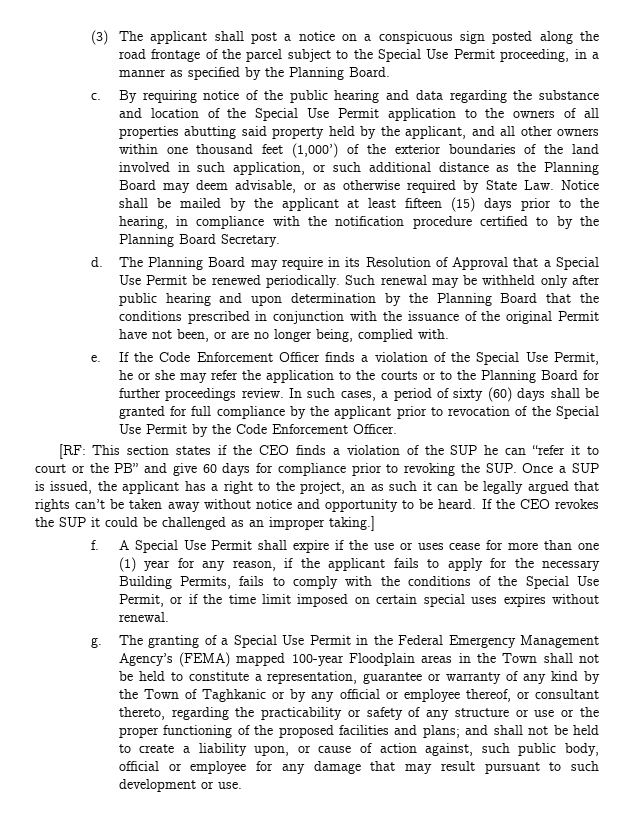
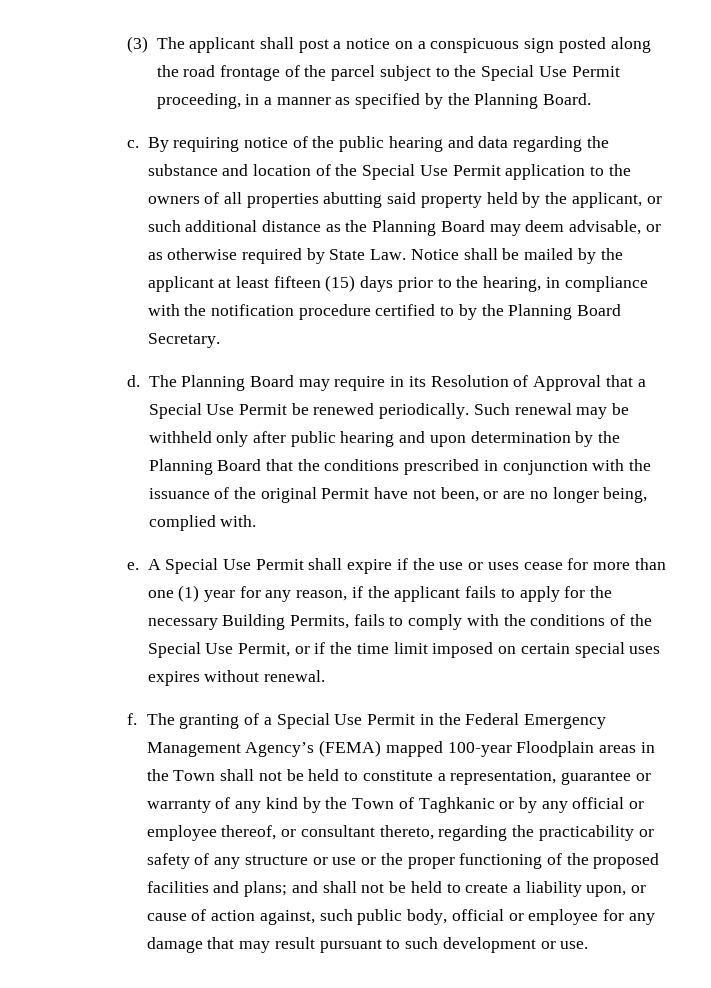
[471,126,600,136] [118,143,599,158] [118,162,306,175] and all other owners within one thousand feet (1,000’) of the exterior boundaries of the land involved in such application, -> (642, 200) none
[118,352,600,365] [118,370,601,383] [118,387,599,402] [118,406,600,419] [118,424,397,437] [58,444,600,459] [35,463,599,476] [35,481,600,494] [35,499,599,512] [35,516,375,531] [90,540,99,550] If the Code Enforcement Officer finds a violation of the Special Use Permit, he or she may refer the application to the courts or to the Planning Board for further proceedings review. In such cases, a period of sixty (60) days shall be granted for full compliance by the applicant prior to revocation of the Special Use Permit by the Code Enforcement Officer. // [RF: This section states if the CEO finds a violation of the SUP he can “refer it to court or the PB” and give 60 days for compliance prior to revoking the SUP. Once a SUP is issued, the applicant has a right to the project, an as such it can be legally argued that rights can’t be taken away without notice and opportunity to be heard. If the CEO revokes the SUP it could be challenged as an improper taking.] // f. -> (139, 566) none
[90,637,102,648] g. -> [126,713,137,725] f.

